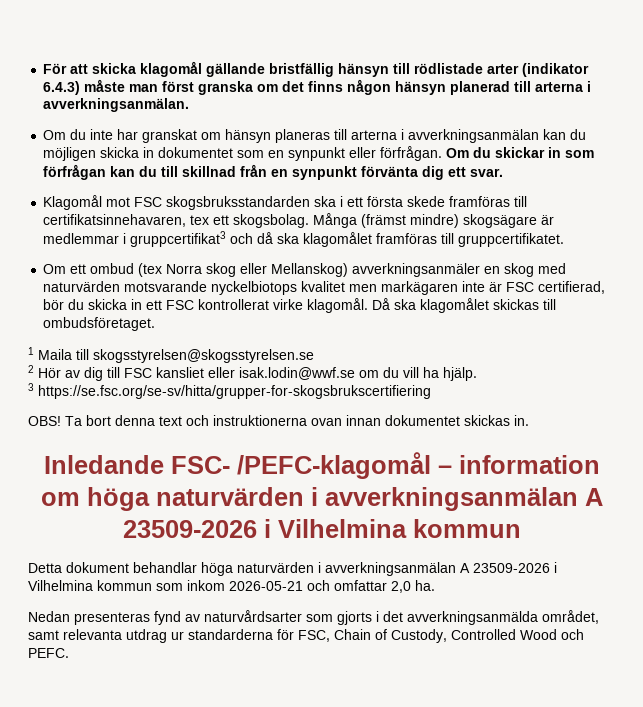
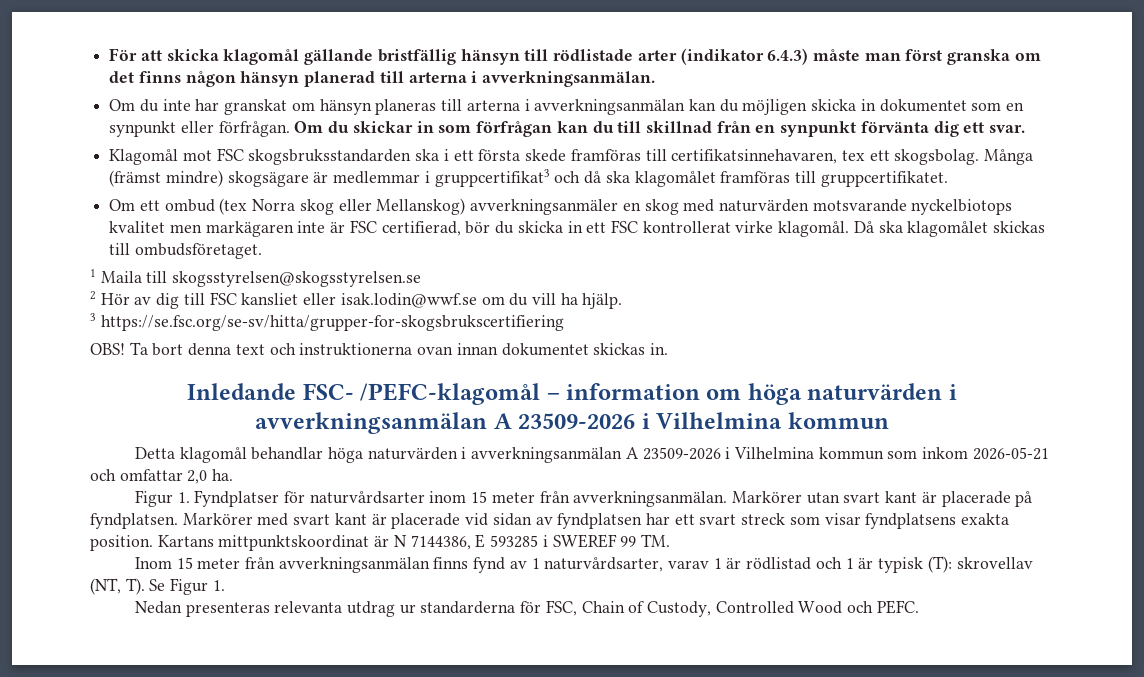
[66,562,129,573] dokument -> [179,447,247,463] klagomål
[28,610,599,625] [28,630,59,640] Nedan presenteras fynd av naturvårdsarter som gjorts i det avverkningsanmälda området, samt -> [134,490,1033,507] [90,513,1010,529] [90,534,670,551] [134,556,1033,573] [90,578,225,595] [134,601,270,617] Figur 1. Fyndplatser för naturvårdsarter inom 15 meter från avverkningsanmälan. Markörer utan svart kant är placerade på fyndplatsen. Markörer med svart kant är placerade vid sidan av fyndplatsen har ett svart streck som visar fyndplatsens exakta position. Kartans mittpunktskoordinat är N 7144386, E 593285 i SWEREF 99 TM. // Inom 15 meter från avverkningsanmälan finns fynd av 1 naturvårdsarter, varav 1 är rödlistad och 1 är typisk (T): skrovellav (NT, T). Se Figur 1. // Nedan presenteras

